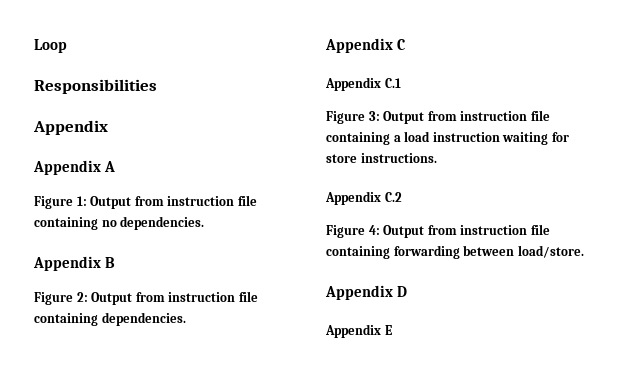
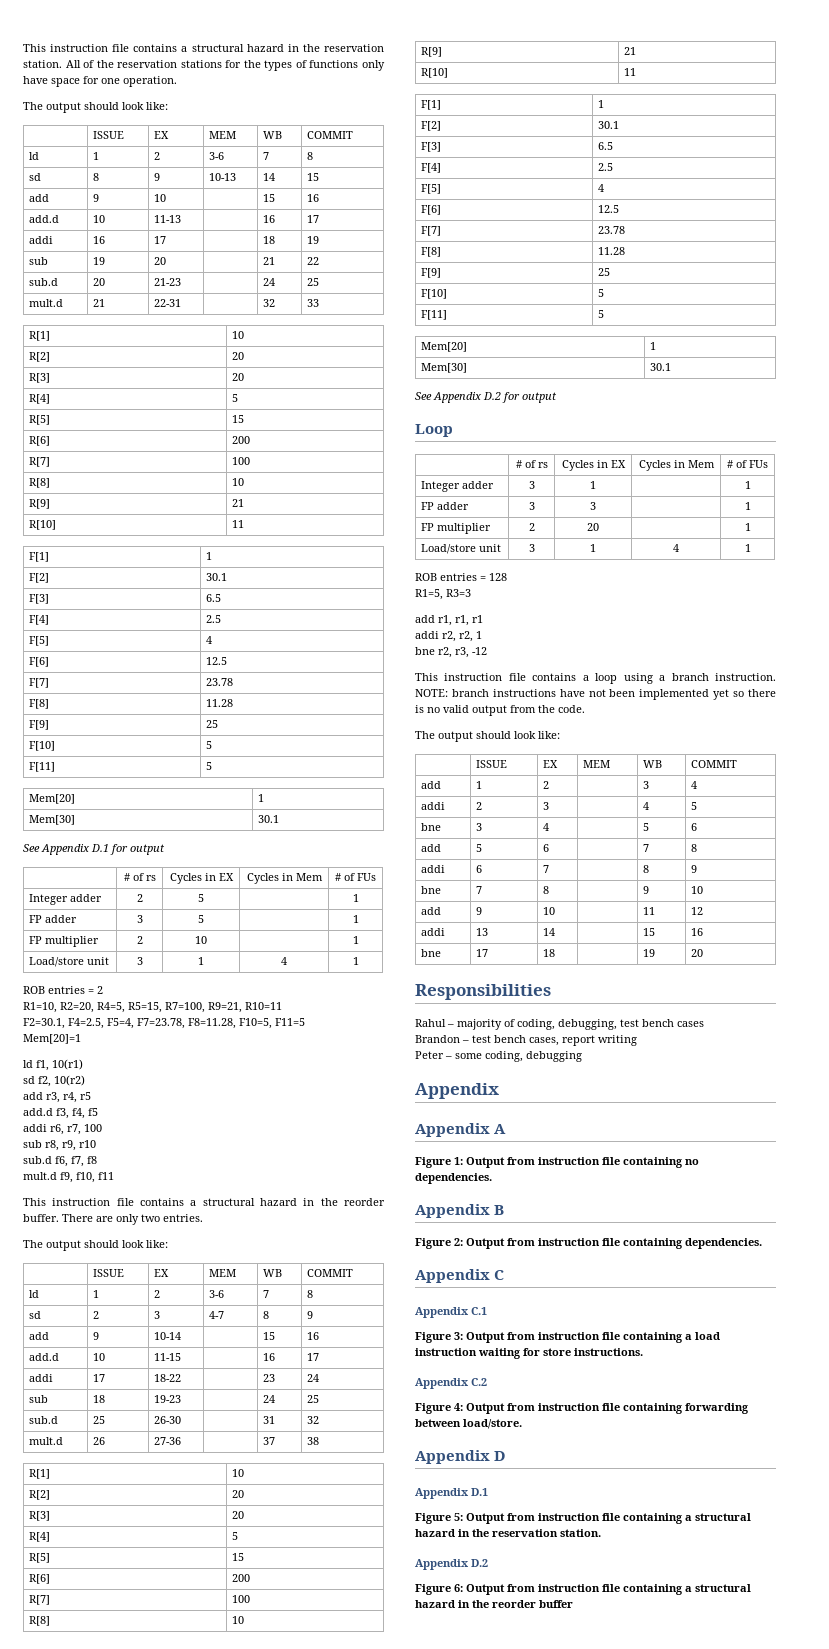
[34,39,67,53] [34,79,157,94] Loop // Responsibilities -> [23,44,384,52] [23,60,385,71] [23,76,177,87] [23,102,168,113] [92,131,124,139] [153,131,169,139] [208,131,236,139] [262,131,282,139] [306,131,353,139] [28,152,39,160] [92,152,99,160] [153,152,160,160] [208,152,224,160] [262,152,269,160] [306,152,313,160] [28,173,41,181] [92,173,99,181] [153,173,160,181] [208,173,236,181] [262,173,275,181] [306,173,319,181] [28,194,49,202] [92,194,99,202] [153,194,166,202] [262,194,275,202] [306,194,319,202] [28,215,59,223] [92,215,105,223] [153,215,181,223] [262,215,275,223] [306,215,319,223] [28,236,53,244] [92,236,105,244] [153,236,166,244] [262,236,275,244] [306,236,319,244] [28,257,48,265] [92,257,105,265] [153,257,166,265] [262,257,275,265] [306,257,319,265] [28,278,58,286] [92,278,105,286] [153,278,181,286] [262,278,275,286] [306,278,319,286] [28,299,63,307] [92,299,105,307] [153,299,181,307] [262,299,275,307] [306,299,319,307] [28,331,50,341] [231,331,244,339] [28,352,50,362] [231,352,244,360] [28,373,50,383] [231,373,244,381] [28,394,50,404] [231,394,238,402] [28,415,50,425] [231,415,244,423] [28,436,50,446] [231,436,250,444] [28,457,50,467] [231,457,250,465] [28,478,50,488] [231,478,244,486] [28,499,50,509] [231,499,244,507] [28,520,56,530] [231,520,244,528] [28,552,49,562] [205,552,212,560] [28,573,49,583] [205,573,227,581] [28,594,49,604] [205,594,221,602] [28,615,49,625] [205,615,221,623] [28,636,49,646] [205,636,212,644] [28,657,49,667] [205,657,227,665] [28,678,49,688] [205,678,233,686] [28,699,49,709] [205,699,233,707] [28,720,49,730] [205,720,218,728] [28,741,55,751] [205,741,212,749] [28,762,55,772] [205,762,212,770] [28,794,75,804] [257,794,264,802] [28,815,75,825] [257,815,279,823] [23,844,165,855] [123,873,156,881] [169,873,234,884] [246,873,323,884] [335,873,376,881] [28,894,102,905] [136,894,143,902] [198,894,204,902] [352,894,359,902] [28,915,77,923] [136,915,143,923] [198,915,204,923] [352,915,359,923] [28,936,99,947] [136,936,143,944] [195,936,207,944] [352,936,359,944] [28,957,109,967] [136,957,143,965] [198,957,204,965] [281,957,287,965] [352,957,359,965] [23,986,103,994] [23,1002,282,1013] [23,1018,305,1029] [23,1034,81,1044] [23,1059,83,1071] [23,1075,85,1087] [23,1092,91,1103] [23,1108,98,1119] [23,1124,102,1135] [23,1140,96,1151] [23,1156,97,1167] [23,1172,114,1183] [23,1198,385,1206] [23,1214,203,1225] [23,1240,168,1251] [92,1269,124,1277] [153,1269,169,1277] [208,1269,236,1277] [262,1269,282,1277] [306,1269,353,1277] [28,1290,39,1298] [92,1290,99,1298] [153,1290,160,1298] [208,1290,224,1298] [262,1290,269,1298] [306,1290,313,1298] [28,1311,41,1319] [92,1311,99,1319] [153,1311,160,1319] [208,1311,224,1319] [262,1311,269,1319] [306,1311,313,1319] [28,1332,49,1340] [92,1332,99,1340] [153,1332,181,1340] [262,1332,275,1340] [306,1332,319,1340] [28,1353,59,1361] [92,1353,105,1361] [153,1353,181,1361] [262,1353,275,1361] [306,1353,319,1361] [28,1374,53,1382] [92,1374,105,1382] [153,1374,181,1382] [262,1374,275,1382] [306,1374,319,1382] [28,1395,48,1403] [92,1395,105,1403] [153,1395,181,1403] [262,1395,275,1403] [306,1395,319,1403] [28,1416,58,1424] [92,1416,105,1424] [153,1416,181,1424] [262,1416,275,1424] [306,1416,319,1424] [28,1437,63,1445] [92,1437,105,1445] [153,1437,181,1445] [262,1437,275,1445] [306,1437,319,1445] [28,1469,50,1479] [231,1469,244,1477] [28,1490,50,1500] [231,1490,244,1498] [28,1511,50,1521] [231,1511,244,1519] [28,1532,50,1542] [231,1532,238,1540] [28,1553,50,1563] [231,1553,244,1561] [28,1574,50,1584] [231,1574,250,1582] [28,1595,50,1605] [231,1595,250,1603] [28,1616,50,1626] [231,1616,244,1624] [420,47,442,57] [623,47,636,55] [420,68,448,78] [623,68,636,76] [420,100,441,110] [597,100,604,108] [420,121,441,131] [597,121,619,129] [420,142,441,152] [597,142,613,150] [420,163,441,173] [597,163,613,171] [420,184,441,194] [597,184,604,192] [420,205,441,215] [597,205,619,213] [420,226,441,236] [597,226,625,234] [420,247,441,257] [597,247,625,255] [420,268,441,278] [597,268,610,276] [420,289,447,299] [597,289,604,297] [420,310,447,320] [597,310,604,318] [420,342,467,352] [649,342,656,350] [420,363,467,373] [649,363,671,371] [415,392,557,403] [415,424,453,437] [515,460,548,468] [561,460,626,471] [638,460,715,471] [727,460,768,468] [420,481,494,492] [528,481,535,489] [590,481,596,489] [744,481,751,489] [420,502,469,510] [528,502,535,510] [590,502,596,510] [744,502,751,510] [420,523,491,534] [528,523,535,531] [587,523,599,531] [744,523,751,531] [420,544,501,554] [528,544,535,552] [590,544,596,552] [673,544,679,552] [744,544,751,552] [415,573,507,581] [415,589,471,600] [415,615,483,626] [415,631,482,642] [415,647,487,658] [415,673,776,684] [415,689,776,700] [415,705,585,716] [415,731,560,742] [475,760,507,768] [542,760,558,768] [582,760,610,768] [642,760,662,768] [690,760,737,768] [420,781,441,789] [475,781,482,789] [542,781,549,789] [642,781,649,789] [690,781,697,789] [420,802,445,810] [475,802,482,810] [542,802,549,810] [642,802,649,810] [690,802,697,810] [420,823,441,831] [475,823,482,831] [542,823,549,831] [642,823,649,831] [690,823,697,831] [420,844,441,852] [475,844,482,852] [542,844,549,852] [642,844,649,852] [690,844,697,852] [420,865,445,873] [475,865,482,873] [542,865,549,873] [642,865,649,873] [690,865,697,873] [420,886,441,894] [475,886,482,894] [542,886,549,894] [642,886,649,894] [690,886,703,894] [420,907,441,915] [475,907,482,915] [542,907,555,915] [642,907,655,915] [690,907,703,915] [420,928,445,936] [475,928,488,936] [542,928,555,936] [642,928,655,936] [690,928,703,936] [420,949,441,957] [475,949,488,957] [542,949,555,957] [642,949,655,957] [690,949,703,957] [415,984,551,1000] [415,1019,704,1030] [415,1035,637,1046] [415,1051,582,1062] This instruction file contains a structural hazard in the reservation station. All of the reservation stations for the types of functions only have space for one operation. // The output should look like: // | ISSUE | EX | MEM | WB | COMMIT // ld | 1 | 2 | 3-6 | 7 | 8 // sd | 8 | 9 | 10-13 | 14 | 15 // add | 9 | 10 | | 15 | 16 // add.d | 10 | 11-13 | | 16 | 17 // addi | 16 | 17 | | 18 | 19 // sub | 19 | 20 | | 21 | 22 // sub.d | 20 | 21-23 | | 24 | 25 // mult.d | 21 | 22-31 | | 32 | 33 // R[1] | 10 // R[2] | 20 // R[3] | 20 // R[4] | 5 // R[5] | 15 // R[6] | 200 // R[7] | 100 // R[8] | 10 // R[9] | 21 // R[10] | 11 // F[1] | 1 // F[2] | 30.1 // F[3] | 6.5 // F[4] | 2.5 // F[5] | 4 // F[6] | 12.5 // F[7] | 23.78 // F[8] | 11.28 // F[9] | 25 // F[10] | 5 // F[11] | 5 // Mem[20] | 1 // Mem[30] | 30.1 // See Appendix D.1 for output // | # of rs | Cycles in EX | Cycles in Mem | # of FUs // Integer adder | 2 | 5 | | 1 // FP adder | 3 | 5 | | 1 // FP multiplier | 2 | 10 | | 1 // Load/store unit | 3 | 1 | 4 | 1 // ROB entries = 2 // R1=10, R2=20, R4=5, R5=15, R7=100, R9=21, R10=11 // F2=30.1, F4=2.5, F5=4, F7=23.78, F8=11.28, F10=5, F11=5 // Mem[20]=1 // ld f1, 10(r1) // sd f2, 10(r2) // add r3, r4, r5 // add.d f3, f4, f5 // addi r6, r7, 100 // sub r8, r9, r10 // sub.d f6, f7, f8 // mult.d f9, f10, f11 // This instruction file contains a structural hazard in the reorder buffer. There are only two entries. // The output should look like: // | ISSUE | EX | MEM | WB | COMMIT // ld | 1 | 2 | 3-6 | 7 | 8 // sd | 2 | 3 | 4-7 | 8 | 9 // add | 9 | 10-14 | | 15 | 16 // add.d | 10 | 11-15 | | 16 | 17 // addi | 17 | 18-22 | | 23 | 24 // sub | 18 | 19-23 | | 24 | 25 // sub.d | 25 | 26-30 | | 31 | 32 // mult.d | 26 | 27-36 | | 37 | 38 // R[1] | 10 // R[2] | 20 // R[3] | 20 // R[4] | 5 // R[5] | 15 // R[6] | 200 // R[7] | 100 // R[8] | 10 // R[9] | 21 // R[10] | 11 // F[1] | 1 // F[2] | 30.1 // F[3] | 6.5 // F[4] | 2.5 // F[5] | 4 // F[6] | 12.5 // F[7] | 23.78 // F[8] | 11.28 // F[9] | 25 // F[10] | 5 // F[11] | 5 // Mem[20] | 1 // Mem[30] | 30.1 // See Appendix D.2 for output // Loop // | # of rs | Cycles in EX | Cycles in Mem | # of FUs // Integer adder | 3 | 1 | | 1 // FP adder | 3 | 3 | | 1 // FP multiplier | 2 | 20 | | 1 // Load/store unit | 3 | 1 | 4 | 1 // ROB entries = 128 // R1=5, R3=3 // add r1, r1, r1 // addi r2, r2, 1 // bne r2, r3, -12 // This instruction file contains a loop using a branch instruction. NOTE: branch instructions have not been implemented yet so there is no valid output from the code. // The output should look like: // | ISSUE | EX | MEM | WB | COMMIT // add | 1 | 2 | | 3 | 4 // addi | 2 | 3 | | 4 | 5 // bne | 3 | 4 | | 5 | 6 // add | 5 | 6 | | 7 | 8 // addi | 6 | 7 | | 8 | 9 // bne | 7 | 8 | | 9 | 10 // add | 9 | 10 | | 11 | 12 // addi | 13 | 14 | | 15 | 16 // bne | 17 | 18 | | 19 | 20 // Responsibilities // Rahul – majority of coding, debugging, test bench cases // Brandon – test bench cases, report writing // Peter – some coding, debugging
[384,325,392,335] E -> [471,1488,488,1496] [415,1513,751,1524] [415,1529,601,1537] [415,1559,488,1570] [415,1584,751,1595] [415,1600,573,1608] D.1 // Figure 5: Output from instruction file containing a structural hazard in the reservation station. // Appendix D.2 // Figure 6: Output from instruction file containing a structural hazard in the reorder buffer

